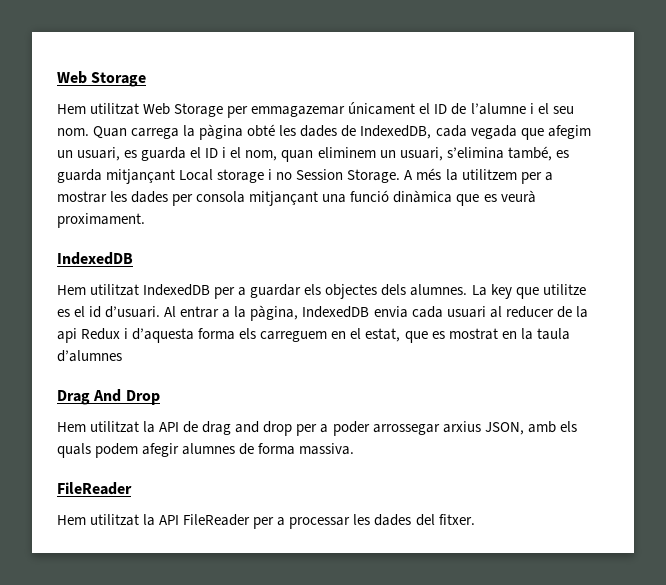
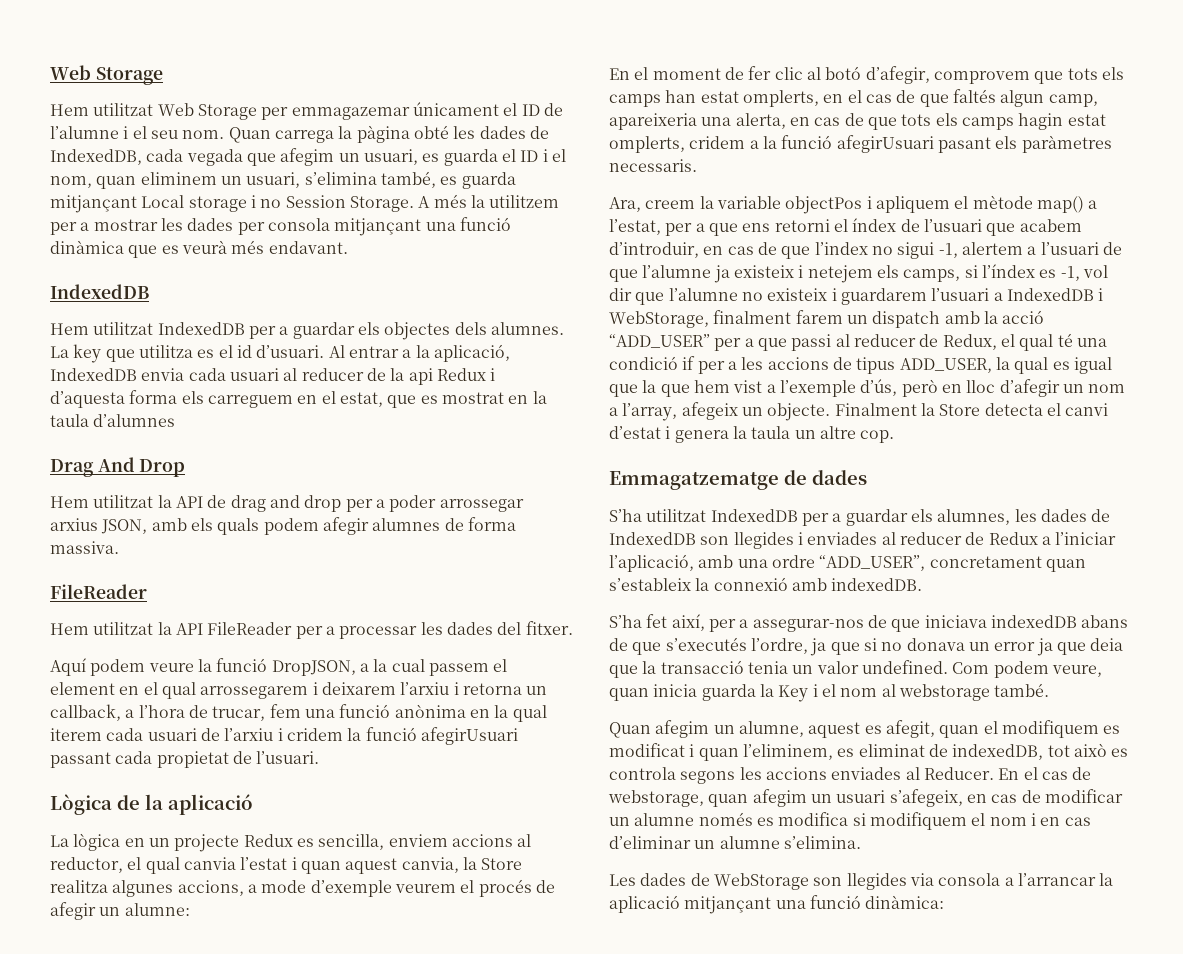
[57,213,145,228] proximament. -> [231,240,348,254] més endavant.
[542,284,586,295] utilitze -> [138,345,193,358] utilitza
[250,305,299,321] pàgina, -> [433,344,510,362] aplicació,
(475, 519) none -> [50,658,508,676] [50,682,548,699] [50,704,547,722] [50,727,518,745] [50,751,320,768] [50,794,253,815] [50,833,532,852] [50,857,523,874] [50,879,555,897] [50,902,190,920] [609,66,1124,84] [609,89,1098,107] [609,113,1106,130] [609,135,1112,153] [609,159,697,172] [609,195,1098,214] [609,218,1082,236] [609,242,1122,259] [609,264,1108,283] [609,288,1104,305] [609,310,1045,328] [609,333,1107,351] [609,356,1112,374] [609,379,1126,397] [609,402,1109,421] [609,426,895,443] [609,470,867,490] [609,509,1111,526] [609,532,1117,549] [609,554,1086,572] [609,577,923,591] [609,614,1129,632] [609,637,1124,656] [609,660,1102,678] [609,683,1050,702] [609,720,1121,738] [609,743,1129,761] [609,767,1092,784] [608,789,1123,807] [609,812,1091,830] [609,836,861,849] [609,873,1114,890] [609,895,945,914] // Aquí podem veure la funció DropJSON, a la cual passem el element en el qual arrossegarem i deixarem l’arxiu i retorna un callback, a l’hora de trucar, fem una funció anònima en la qual iterem cada usuari de l’arxiu i cridem la funció afegirUsuari passant cada propietat de l’usuari. // Lògica de la aplicació // La lògica en un projecte Redux es sencilla, enviem accions al reductor, el qual canvia l’estat i quan aquest canvia, la Store realitza algunes accions, a mode d’exemple veurem el procés de afegir un alumne: // En el moment de fer clic al botó d’afegir, comprovem que tots els camps han estat omplerts, en el cas de que faltés algun camp, apareixeria una alerta, en cas de que tots els camps hagin estat omplerts, cridem a la funció afegirUsuari pasant els paràmetres necessaris. // Ara, creem la variable objectPos i apliquem el mètode map() a l’estat, per a que ens retorni el índex de l’usuari que acabem d’introduir, en cas de que l’index no sigui -1, alertem a l’usuari de que l’alumne ja existeix i netejem els camps, si l’índex es -1, vol dir que l’alumne no existeix i guardarem l’usuari a IndexedDB i WebStorage, finalment farem un dispatch amb la acció “ADD_USER” per a que passi al reducer de Redux, el qual té una condició if per a les accions de tipus ADD_USER, la qual es igual que la que hem vist a l’exemple d’ús, però en lloc d’afegir un nom a l’array, afegeix un objecte. Finalment la Store detecta el canvi d’estat i genera la taula un altre cop. // Emmagatzematge de dades // S’ha utilitzat IndexedDB per a guardar els alumnes, les dades de IndexedDB son llegides i enviades al reducer de Redux a l’iniciar l’aplicació, amb una ordre “ADD_USER”, concretament quan s’estableix la connexió amb indexedDB. // S’ha fet així, per a assegurar-nos de que iniciava indexedDB abans de que s’executés l’ordre, ja que si no donava un error ja que deia que la transacció tenia un valor undefined. Com podem veure, quan inicia guarda la Key i el nom al webstorage també. // Quan afegim un alumne, aquest es afegit, quan el modifiquem es modificat i quan l’eliminem, es eliminat de indexedDB, tot això es controla segons les accions enviades al Reducer. En el cas de webstorage, quan afegim un usuari s’afegeix, en cas de modificar un alumne només es modifica si modifiquem el nom i en cas d’eliminar un alumne s’elimina. // Les dades de WebStorage son llegides via consola a l’arrancar la aplicació mitjançant una funció dinàmica:

